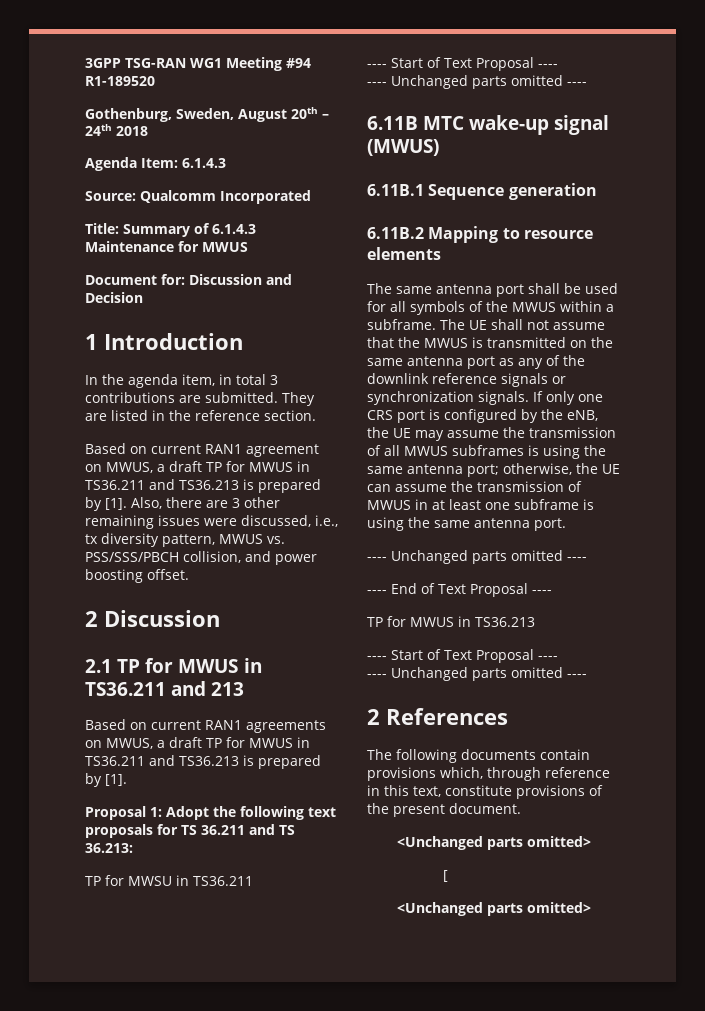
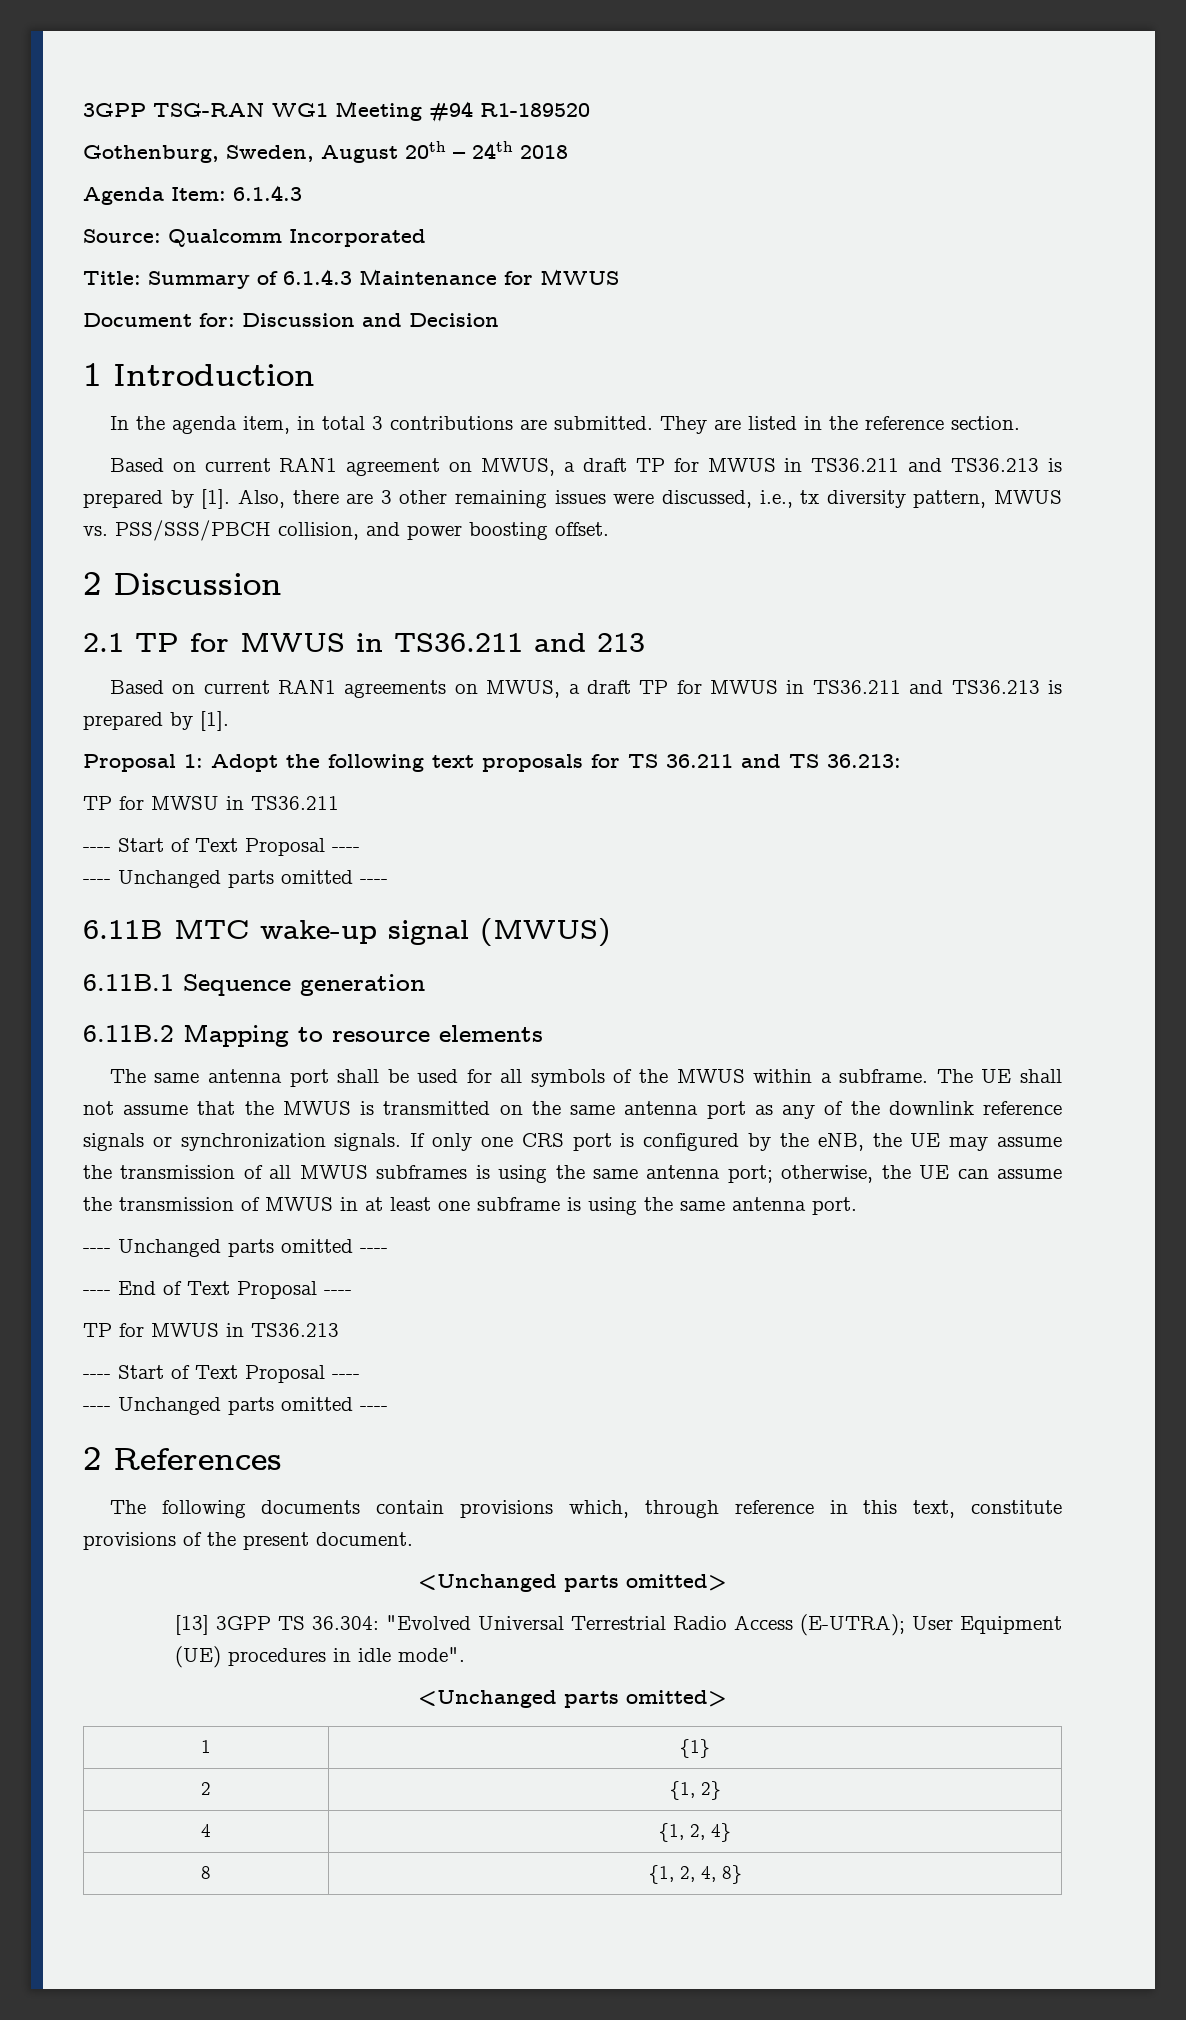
[442,870,448,882] [396,902,591,916] [ // <Unchanged parts omitted> -> [174,1614,1062,1636] [174,1646,465,1668] [418,1690,727,1708] [201,1740,211,1753] [680,1739,710,1758] [201,1782,211,1795] [669,1781,721,1800] [201,1824,211,1837] [659,1823,731,1842] [201,1866,211,1879] [648,1865,742,1884] [13] 3GPP TS 36.304: "Evolved Universal Terrestrial Radio Access (E-UTRA); User Equipment (UE) procedures in idle mode". // <Unchanged parts omitted> // 1 | {1} // 2 | {1, 2} // 4 | {1, 2, 4} // 8 | {1, 2, 4, 8}

